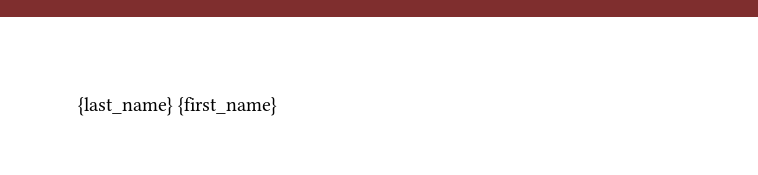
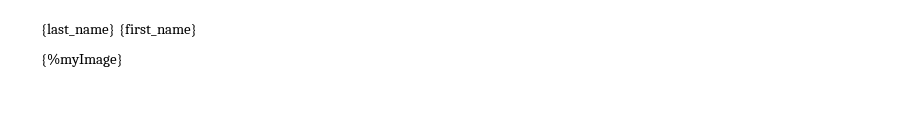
(278, 106) none -> [41,53,123,67] // {%myImage}

